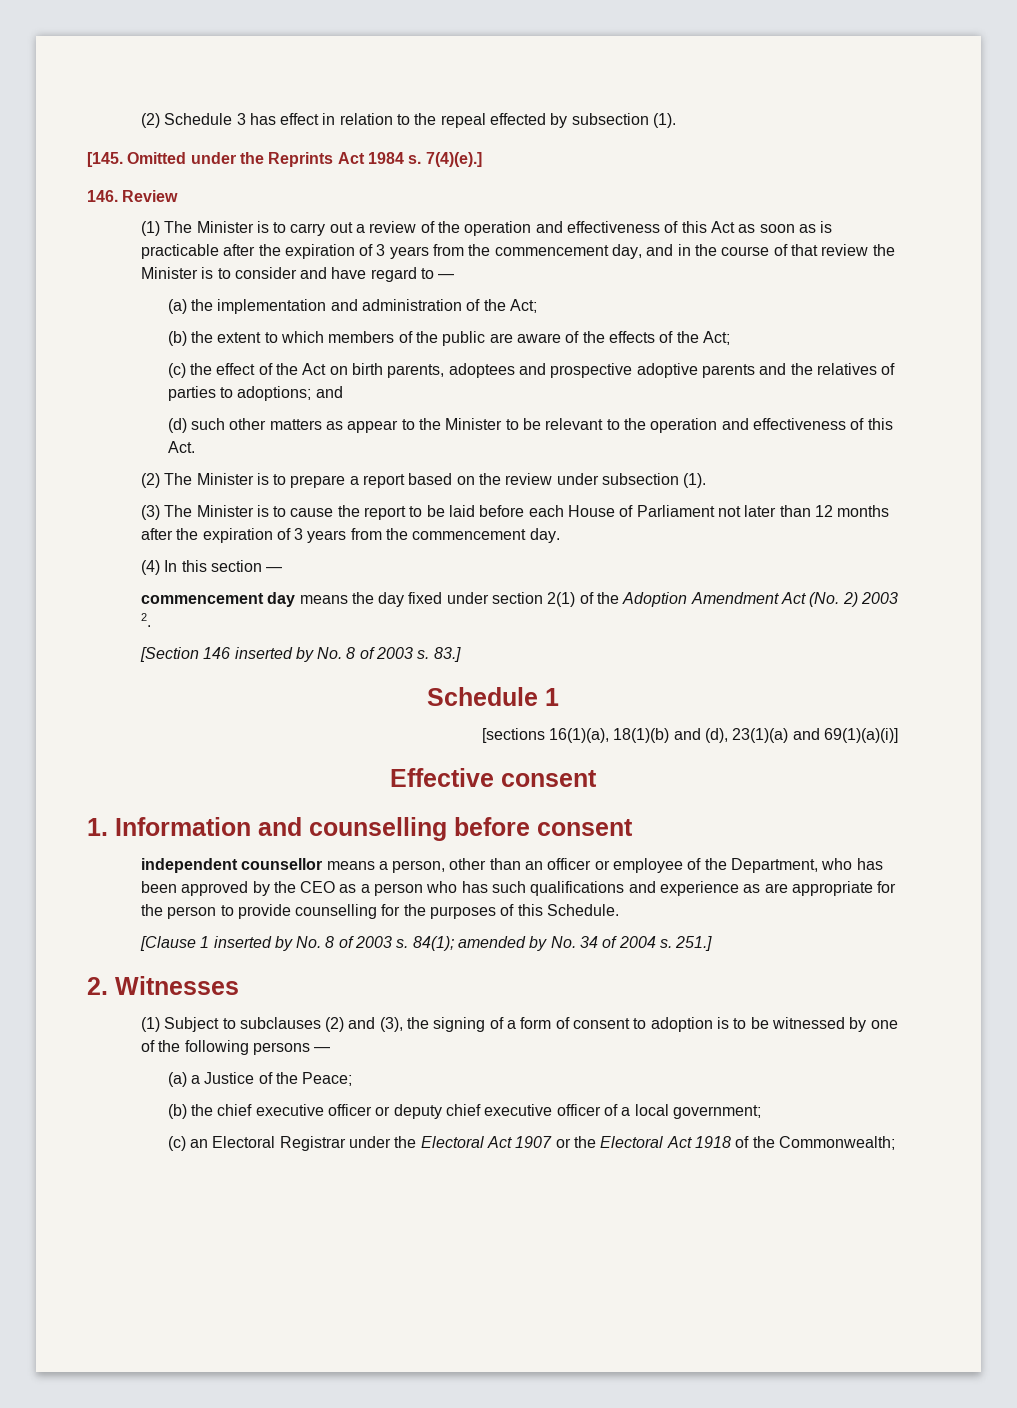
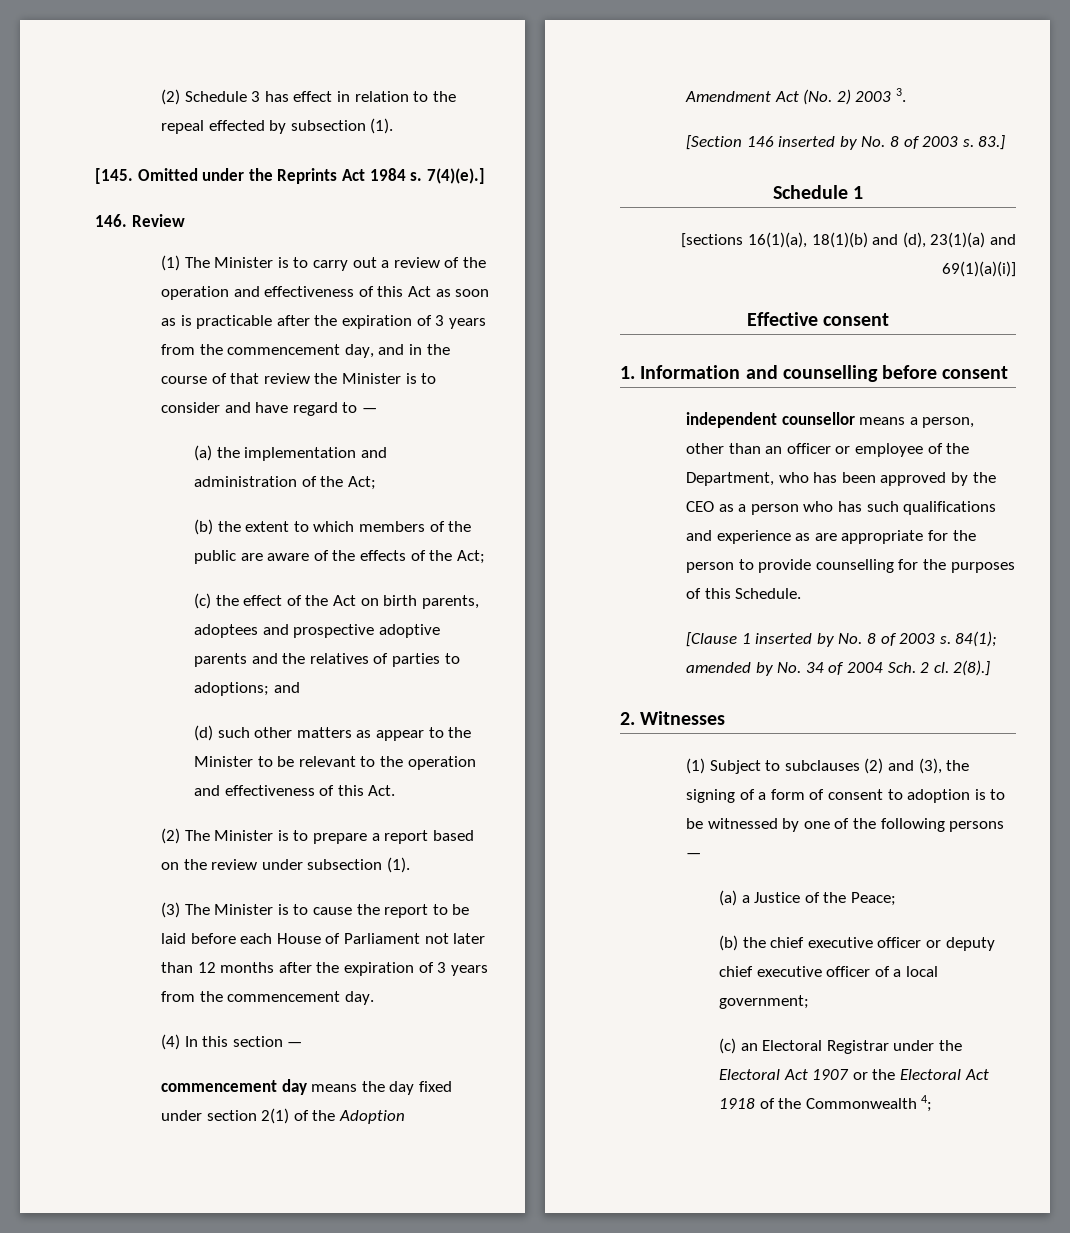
[140,613,151,627] 2. -> [896,88,907,102] 3.
[659,936,713,951] s. 251.] -> [887,660,991,676] Sch. 2 cl. 2(8).]
[778,1136,895,1150] Commonwealth; -> [805,1095,933,1112] Commonwealth 4;

